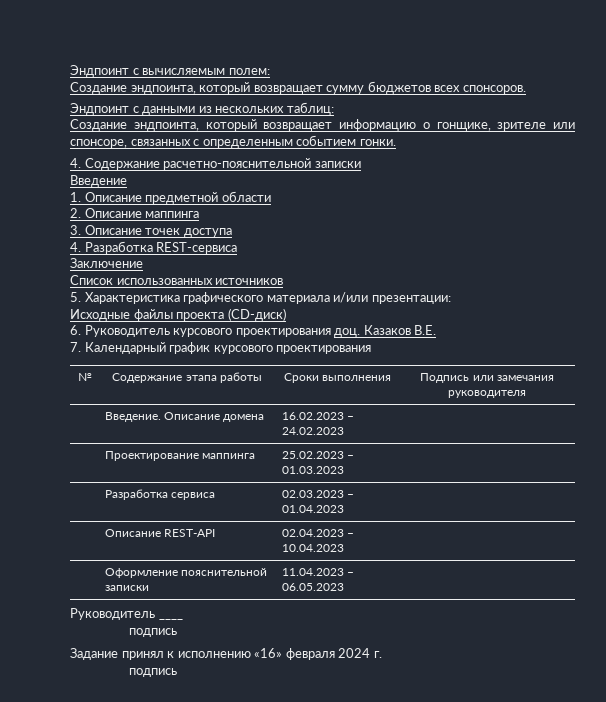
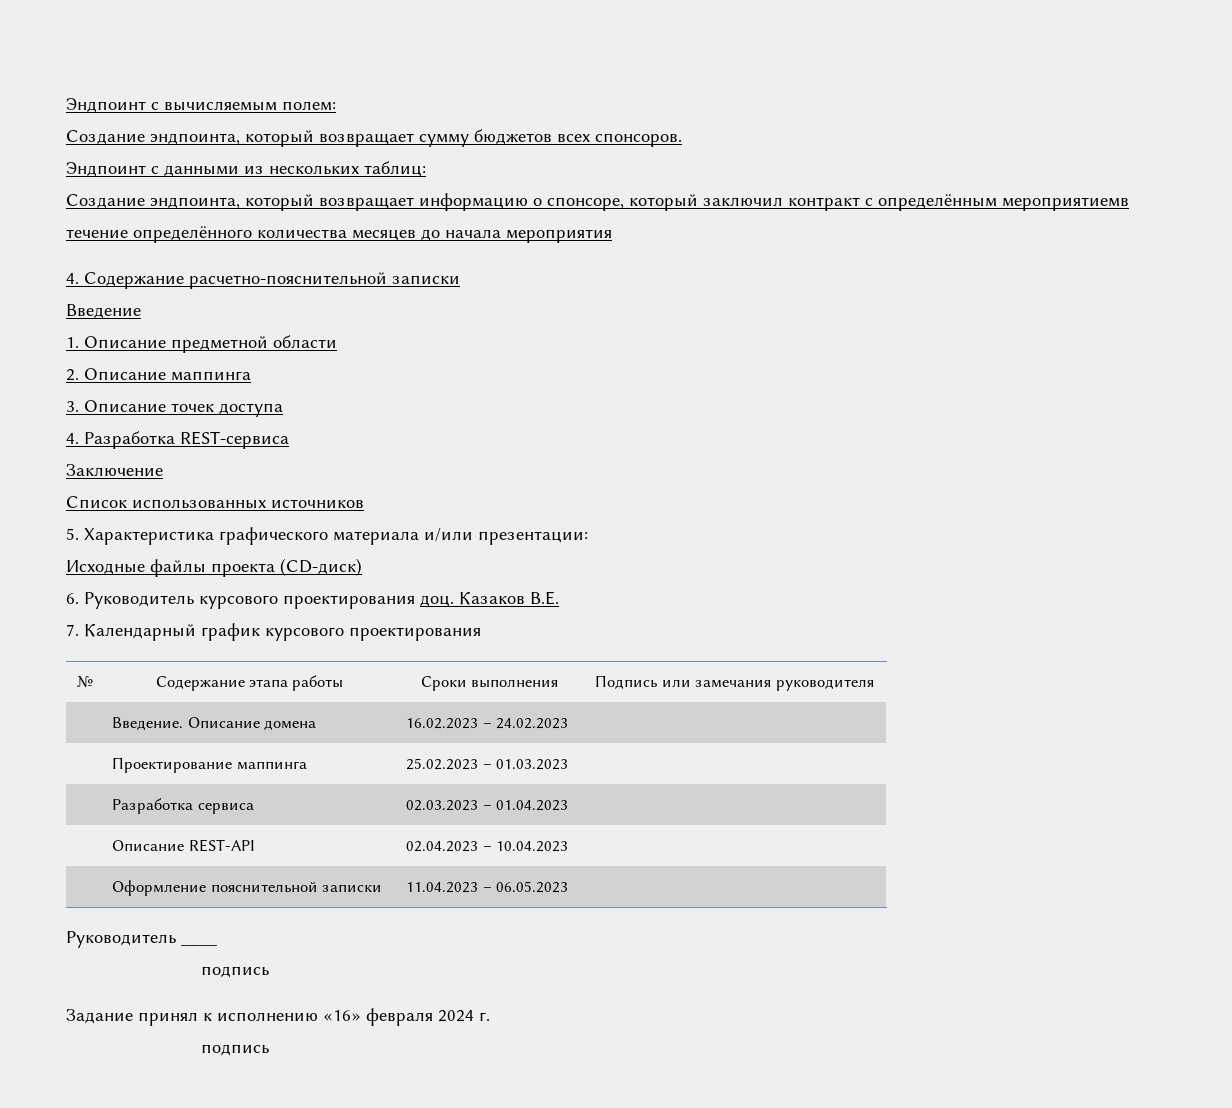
[436,122,575,131] [70,135,396,148] гонщике, зрителе или спонсоре, связанных с определенным событием гонки. -> [547,194,1129,211] [66,226,612,243] спонсоре, который заключил контракт с определённым мероприятиемв течение определённого количества месяцев до начала мероприятия

